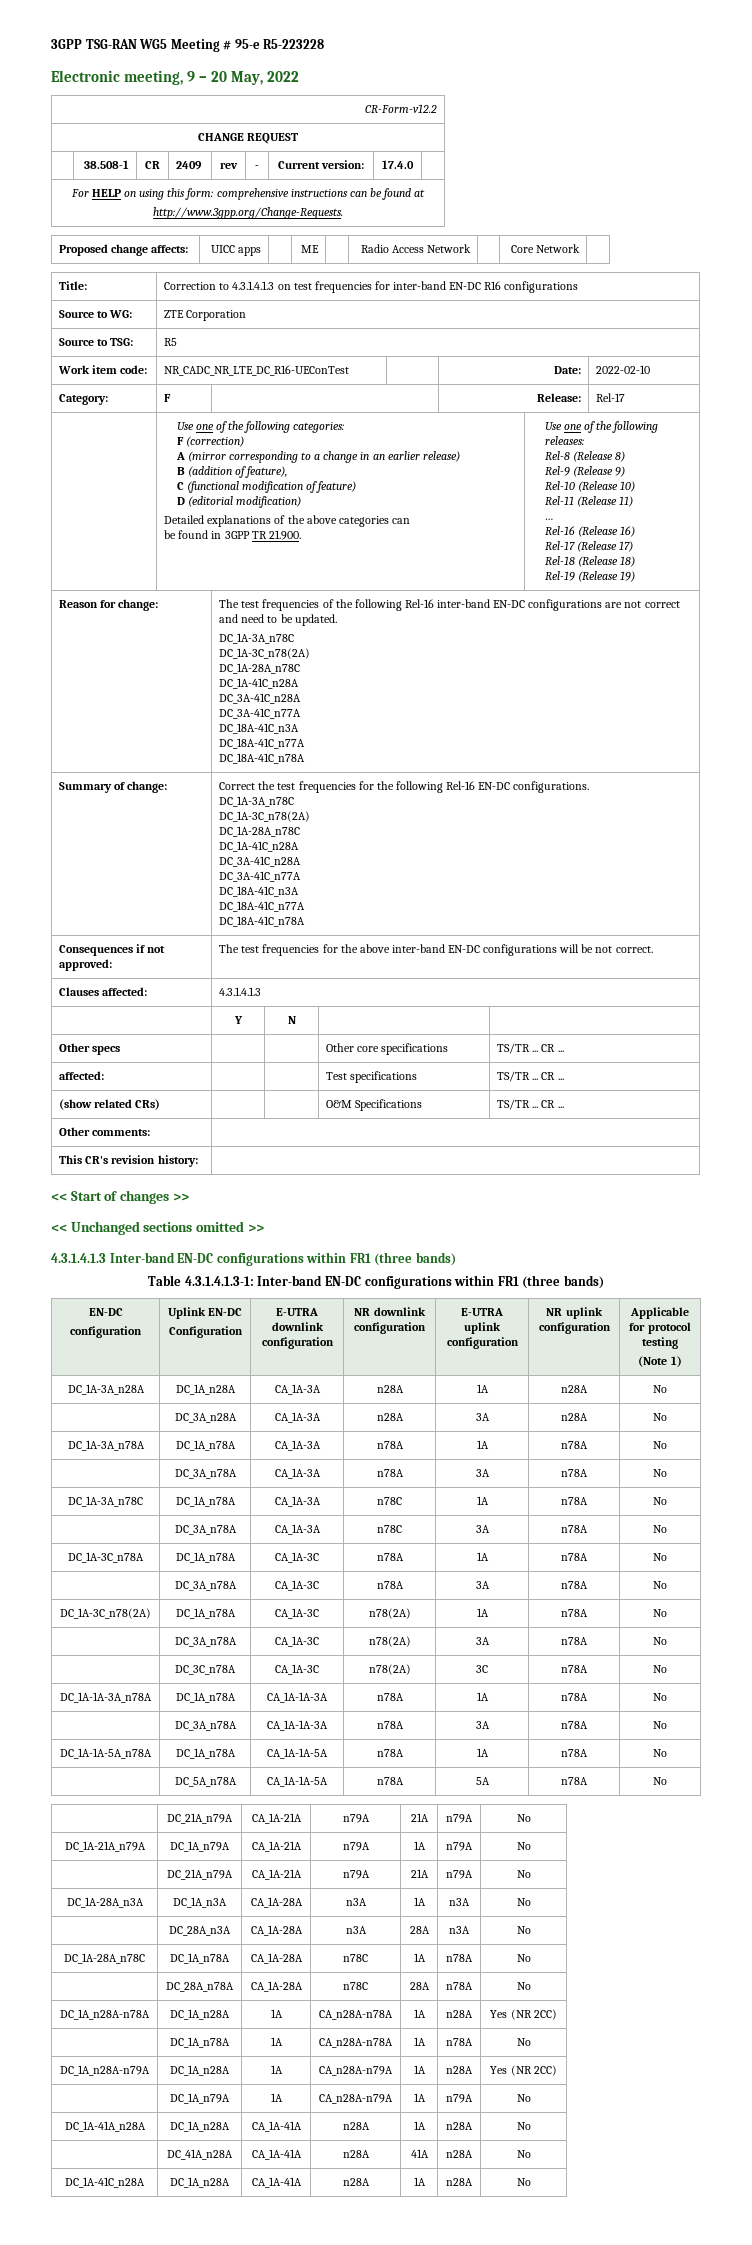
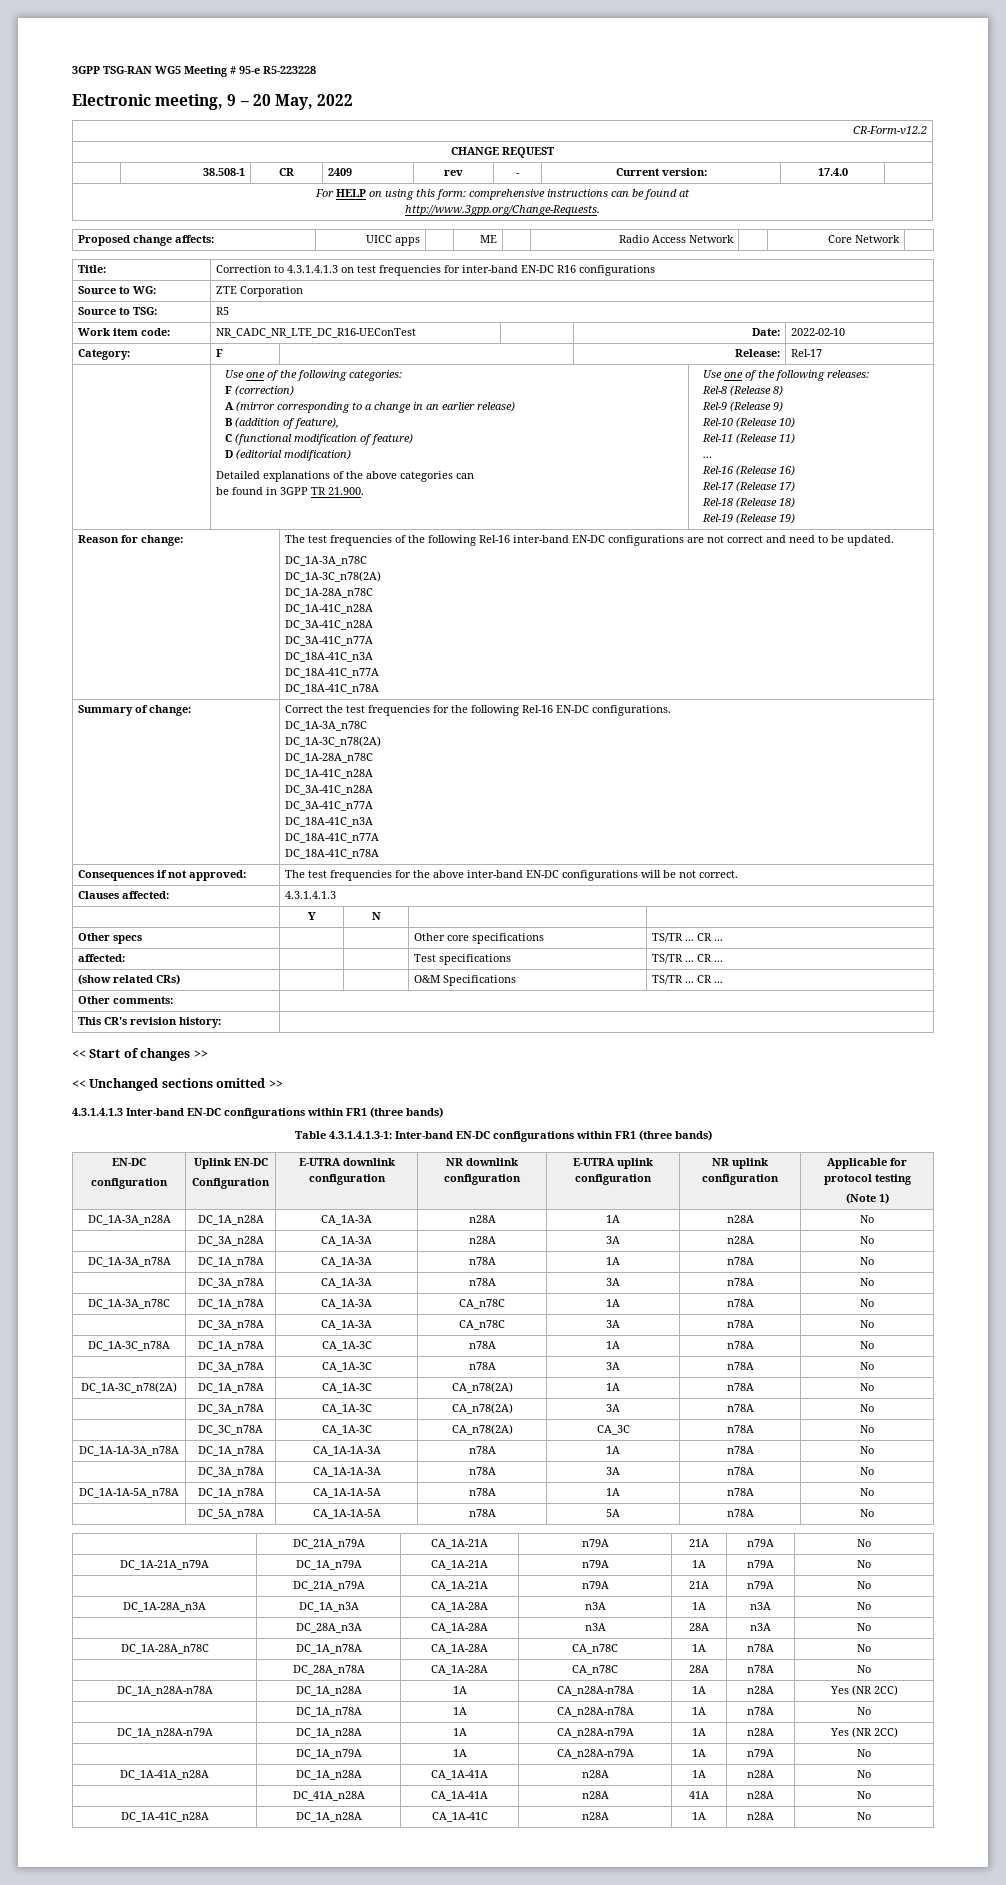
[377,1497,402,1505] [476,1496,489,1505] [561,1497,588,1505] [653,1497,667,1505] [174,1525,237,1535] [274,1524,321,1535] [377,1525,402,1533] n78C | 1A | n78A | No // | DC_3A_n78A | CA_1A-3A | n78C -> [459,1299,505,1309] [606,1299,620,1307] [726,1299,754,1307] [860,1299,874,1307] [197,1320,264,1330] [321,1320,372,1330] [459,1320,505,1330] CA_n78C | 1A | n78A | No // | DC_3A_n78A | CA_1A-3A | CA_n78C
[368,1608,411,1619] [476,1608,489,1617] [561,1609,588,1617] [653,1609,667,1617] [174,1637,237,1647] [275,1636,319,1647] [368,1636,411,1647] n78(2A) | 1A | n78A | No // | DC_3A_n78A | CA_1A-3C | n78(2A) -> [451,1382,513,1393] [606,1383,620,1391] [726,1383,754,1391] [860,1383,874,1391] [197,1404,264,1414] [321,1404,372,1414] [451,1403,513,1414] CA_n78(2A) | 1A | n78A | No // | DC_3A_n78A | CA_1A-3C | CA_n78(2A)
[368,1664,411,1675] [476,1665,488,1673] n78(2A) | 3C -> [451,1424,513,1435] [596,1425,630,1435] CA_n78(2A) | CA_3C
[343,1954,368,1962] n78C -> [572,1644,618,1654] CA_n78C
[343,1982,368,1990] n78C -> [572,1665,618,1675] CA_n78C
[251,2177,302,2188] CA_1A-41A -> [431,1812,488,1822] CA_1A-41C

